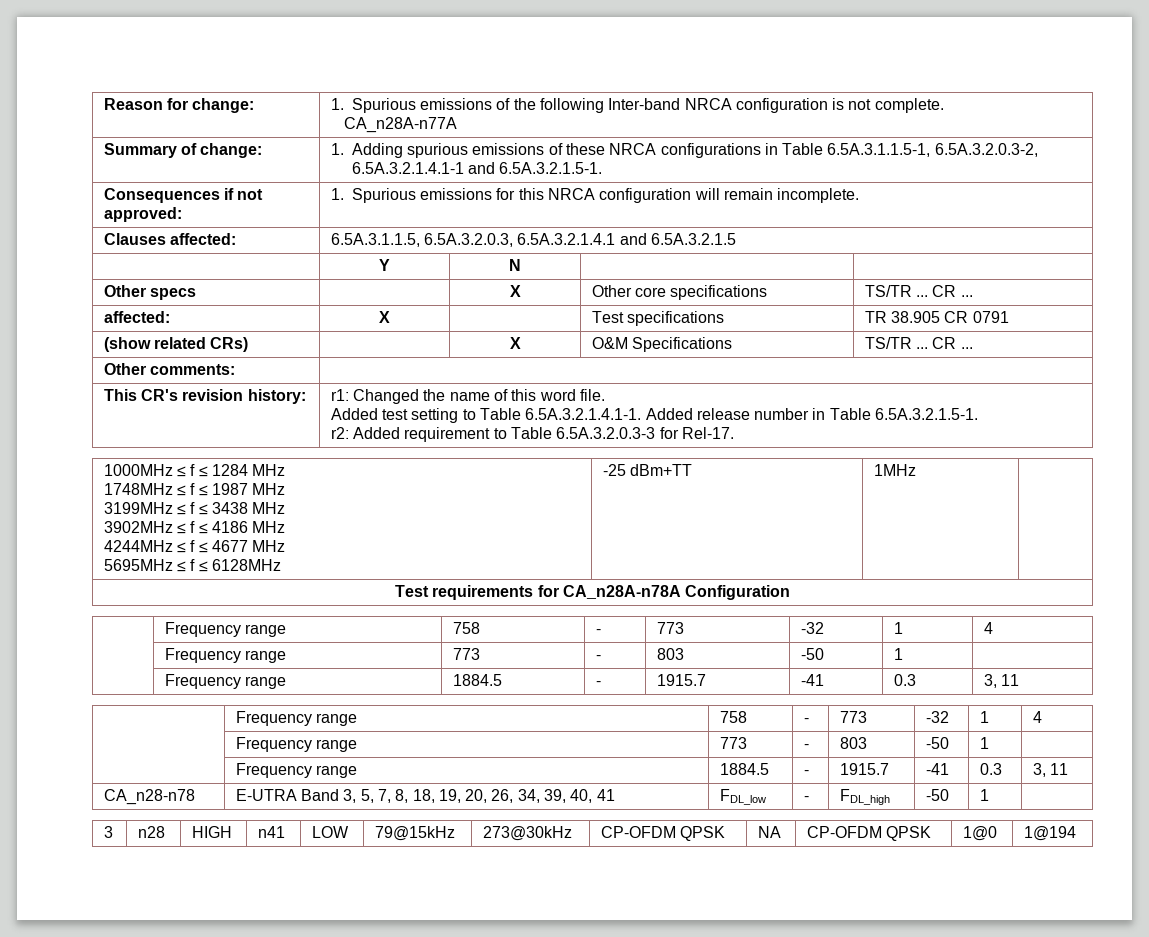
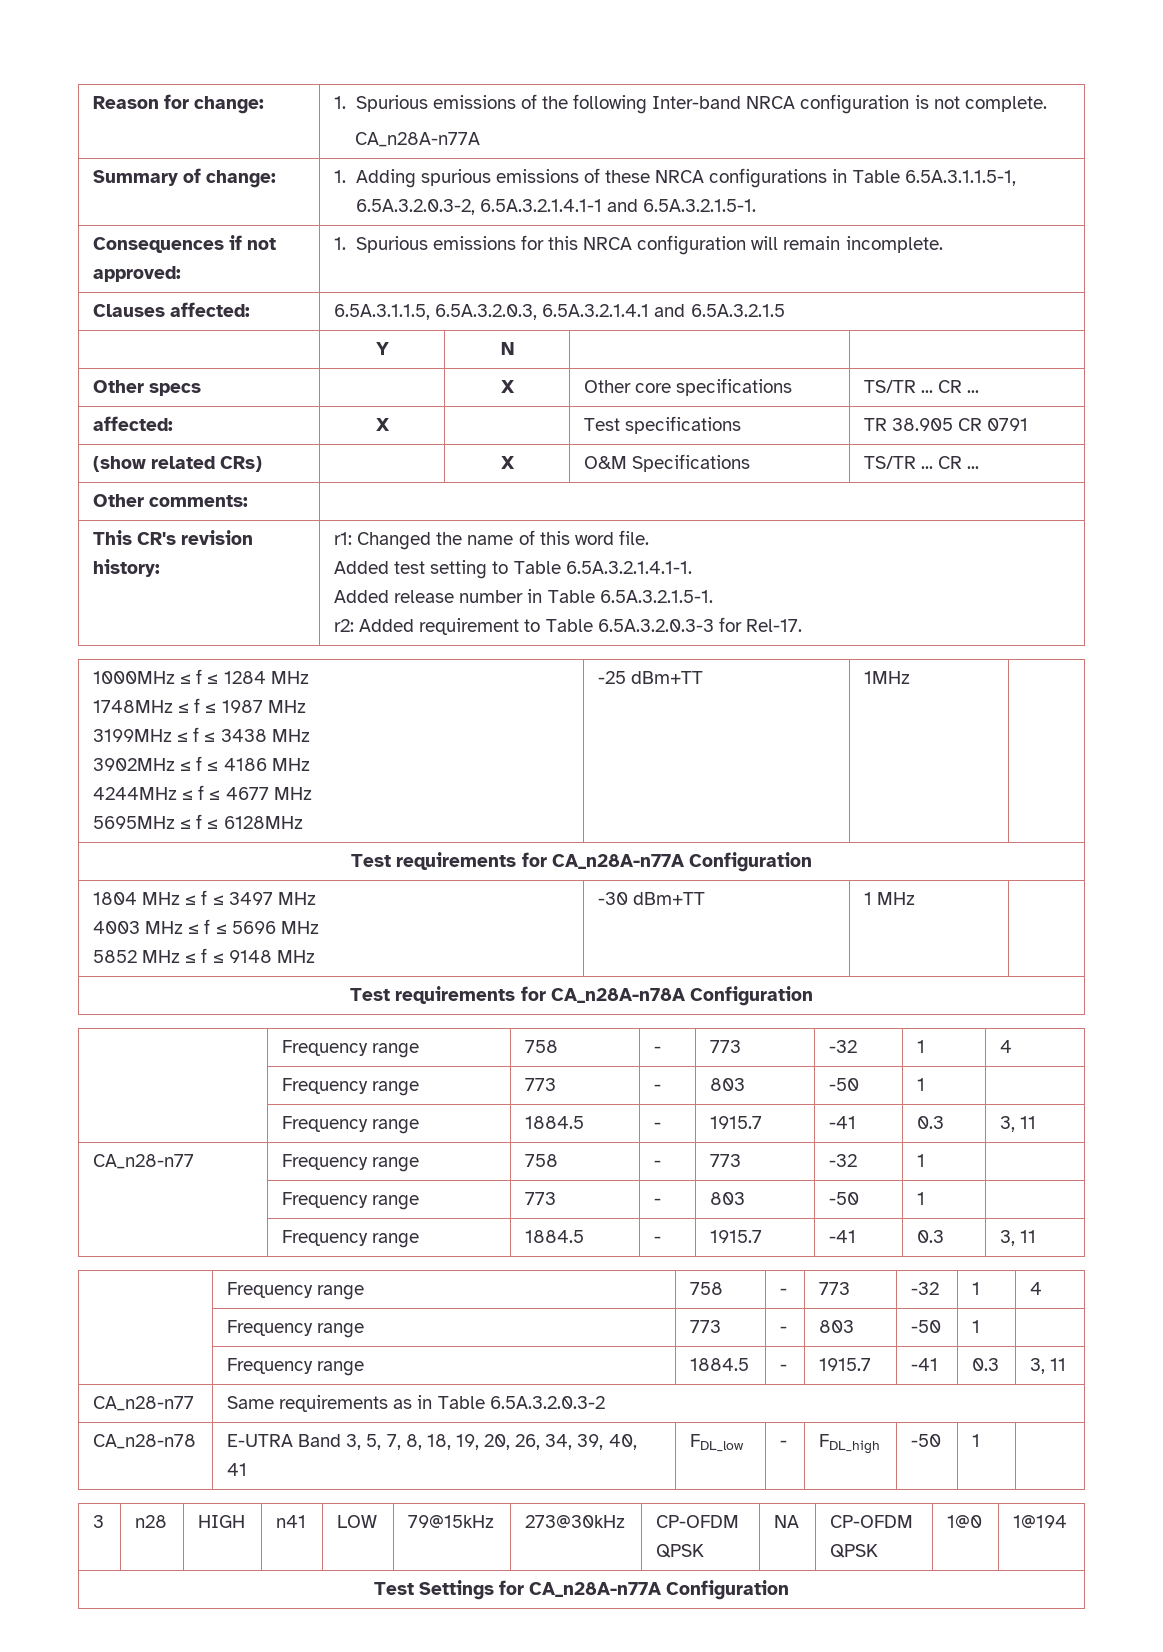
(642, 414) none -> (692, 567) //
(916, 470) none -> [351,852,812,872] [93,890,316,905] [93,919,319,934] [93,948,315,963] [598,892,706,905] [864,892,916,905] // Test requirements for CA_n28A-n77A Configuration // 1804 MHz ≤ f ≤ 3497 MHz // 4003 MHz ≤ f ≤ 5696 MHz // 5852 MHz ≤ f ≤ 9148 MHz | -30 dBm+TT | 1 MHz |
(1019, 680) none -> [93,1154,195,1169] [282,1154,420,1172] [525,1154,559,1167] [654,1160,662,1167] [710,1154,742,1167] [829,1154,858,1167] [917,1154,926,1167] [282,1192,420,1210] [525,1192,557,1205] [654,1198,662,1205] [710,1192,746,1205] [829,1192,860,1205] [917,1192,926,1205] [282,1230,420,1248] [525,1230,585,1243] [654,1236,662,1243] [710,1230,763,1243] [829,1230,857,1243] [917,1230,945,1243] [1000,1230,1037,1246] // CA_n28-n77 | Frequency range | 758 | - | 773 | -32 | 1 | // | Frequency range | 773 | - | 803 | -50 | 1 | // | Frequency range | 1884.5 | - | 1915.7 | -41 | 0.3 | 3, 11
(1068, 769) none -> [93,1396,195,1411] [227,1395,605,1412] // CA_n28-n77 | Same requirements as in Table 6.5A.3.2.0.3-2
(1076, 833) none -> [373,1580,790,1600] // Test Settings for CA_n28A-n77A Configuration

